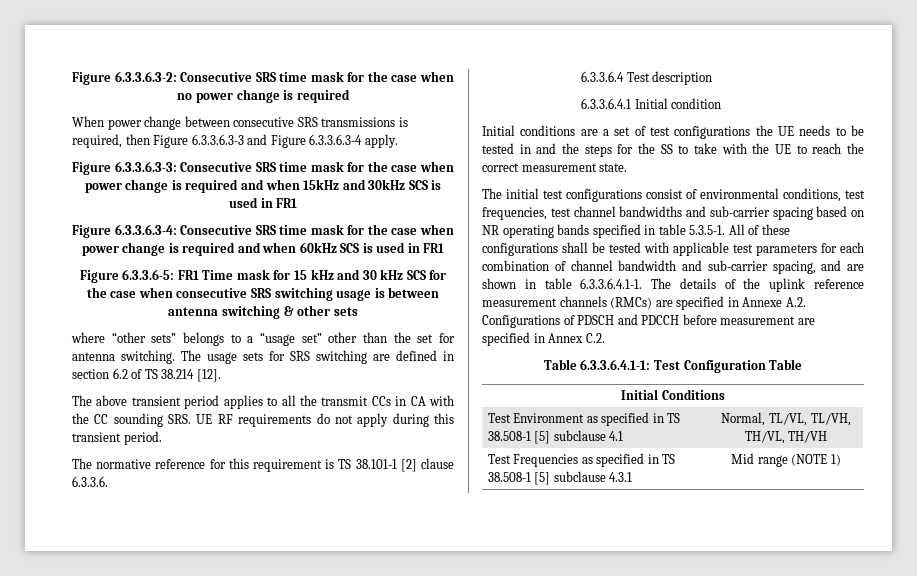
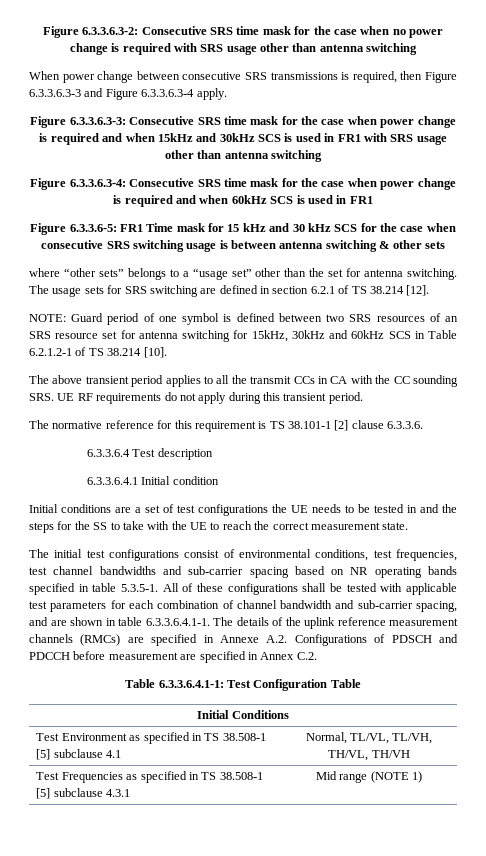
(350, 96) none -> [173,43,418,55] with SRS usage other than antenna switching
(298, 203) none -> [363,133,447,145] [164,150,323,162] with SRS usage other than antenna switching
[112,368,128,379] 6.2 -> [310,286,335,294] 6.2.1
(221, 375) none -> [29,313,458,325] [29,330,457,342] [29,347,167,358] // NOTE: Guard period of one symbol is defined between two SRS resources of an SRS resource set for antenna switching for 15kHz, 30kHz and 60kHz SCS in Table 6.2.1.2-1 of TS 38.214 [10].

